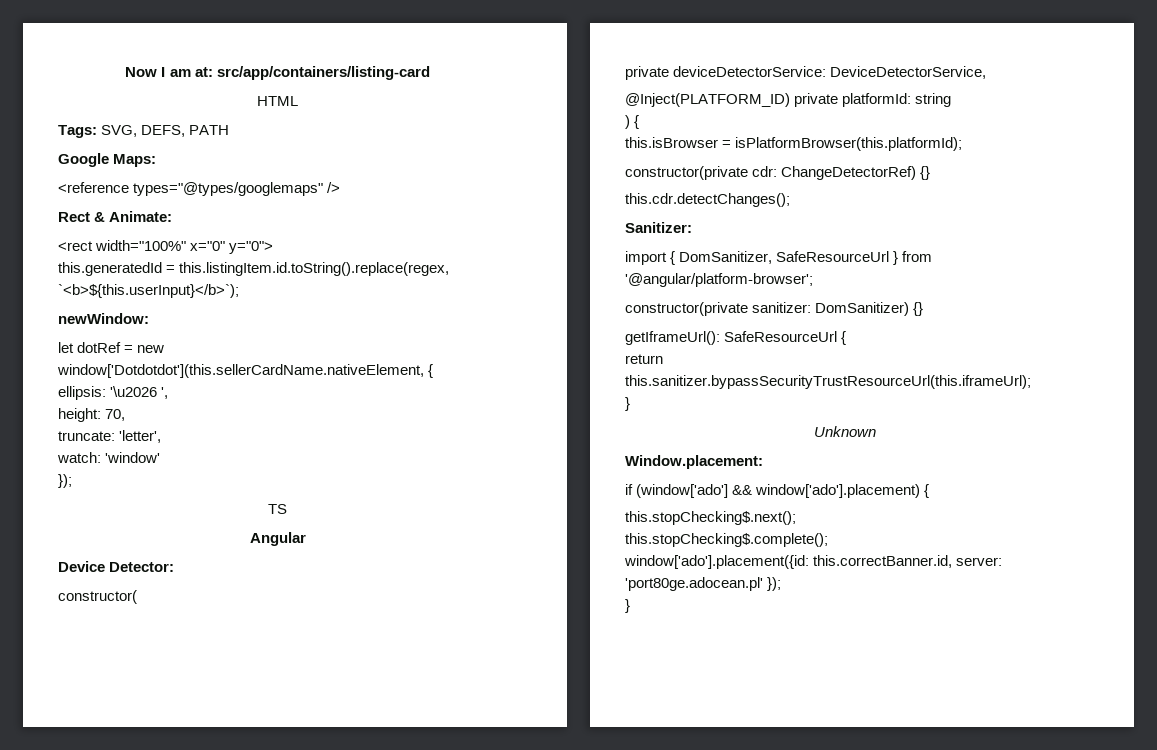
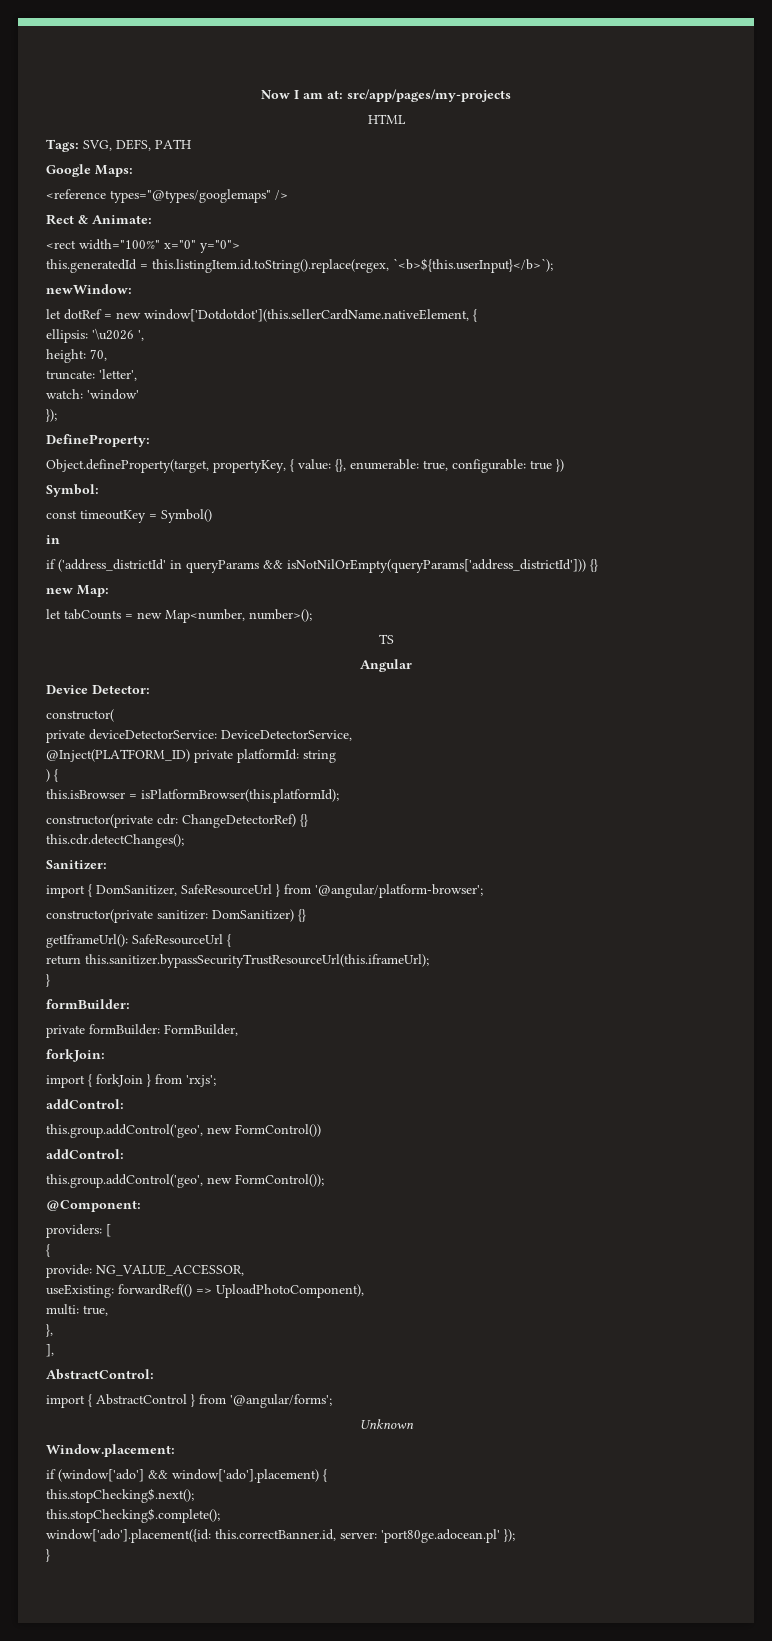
[216,66,430,80] src/app/containers/listing-card -> [347,89,511,102] src/app/pages/my-projects
(72, 481) none -> [46,434,150,447] [46,459,564,473] [46,484,99,497] [46,509,212,523] [46,535,60,544] [46,559,598,573] [46,585,109,597] [46,609,312,623] // DefineProperty: // Object.defineProperty(target, propertyKey, { value: {}, enumerable: true, configurable: true }) // Symbol: // const timeoutKey = Symbol() // in // if ('address_districtId' in queryParams && isNotNilOrEmpty(queryParams['address_districtId'])) {} // new Map: // let tabCounts = new Map<number, number>();
(630, 404) none -> [46,999,130,1009] [46,1024,238,1038] [46,1049,105,1062] [46,1074,216,1088] [46,1099,124,1109] [46,1124,321,1138] [46,1149,124,1159] [46,1174,324,1188] [46,1200,141,1212] [46,1224,111,1238] [46,1244,50,1257] [46,1264,244,1278] [46,1284,364,1298] [46,1304,108,1316] [46,1324,53,1337] [46,1344,54,1357] [46,1369,154,1380] [46,1394,332,1408] // formBuilder: // private formBuilder: FormBuilder, // forkJoin: // import { forkJoin } from 'rxjs'; // addControl: // this.group.addControl('geo', new FormControl()) // addControl: // this.group.addControl('geo', new FormControl()); // @Component: // providers: [ // { // provide: NG_VALUE_ACCESSOR, // useExisting: forwardRef(() => UploadPhotoComponent), // multi: true, // }, // ], // AbstractControl: // import { AbstractControl } from '@angular/forms';

